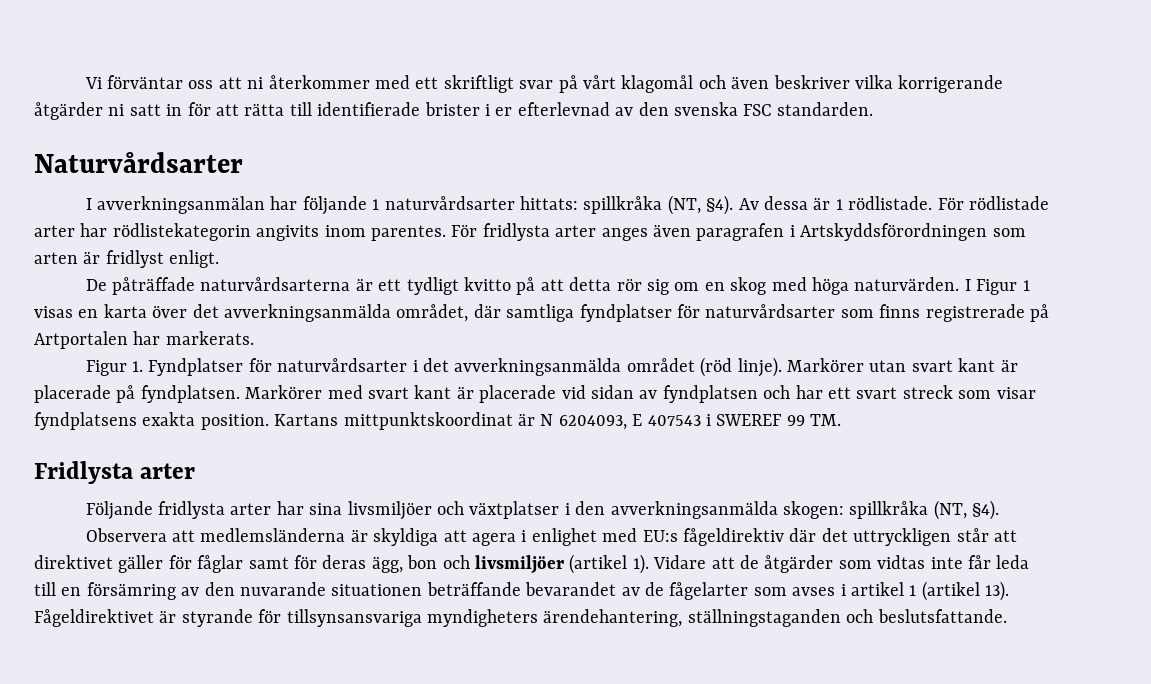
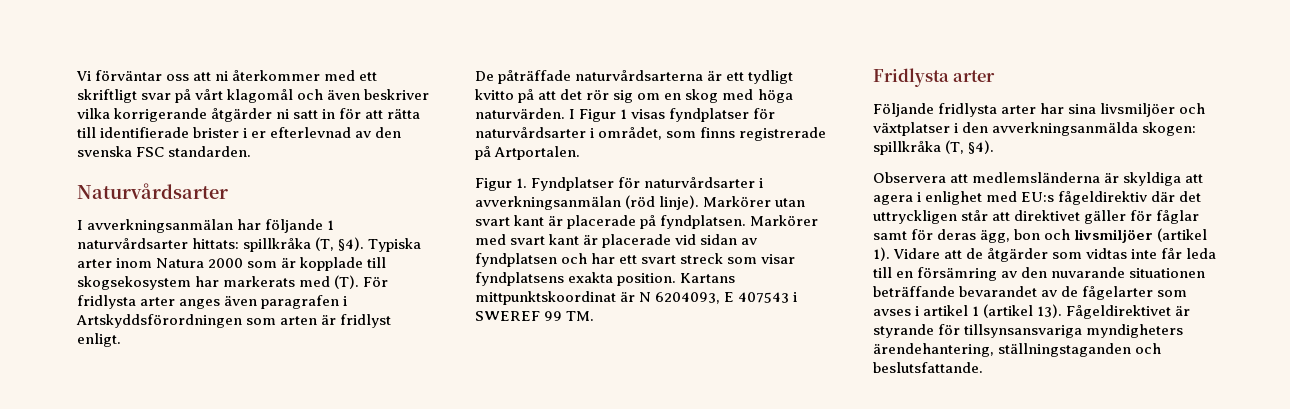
[667,195,1049,215] [34,223,446,241] (NT, §4). Av dessa är 1 rödlistade. För rödlistade arter har rödlistekategorin angivits inom parentes. -> [315,237,422,252] [77,257,387,271] [77,275,360,290] (T, §4). Typiska arter inom Natura 2000 som är kopplade till skogsekosystem har markerats med (T).
[569,277,612,291] detta -> [560,89,583,100] det
[78,304,575,322] en karta över det avverkningsanmälda området, där samtliga -> (666, 114) none
(836, 311) none -> [590,127,663,140] i området,
[34,331,254,349] Artportalen har markerats. -> [494,146,581,160] Artportalen.
[422,358,695,376] det avverkningsanmälda området -> [475,196,621,210] avverkningsanmälan
[933,500,967,520] (NT, -> [945,140,965,154] (T,

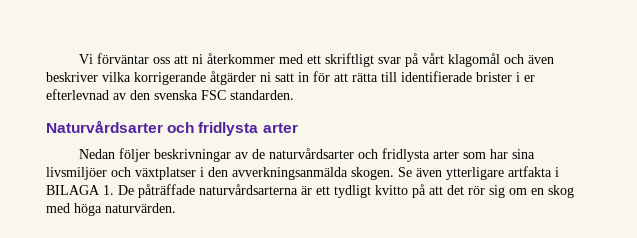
[77,219,335,233] [77,237,422,252] [77,257,387,271] [77,275,389,290] [77,295,348,309] [76,314,392,328] [77,333,121,347] // I avverkningsanmälan har följande 1 naturvårdsarter hittats: spillkråka (T, §4). Typiska arter inom Natura 2000 som är kopplade till skogsekosystem har markerats med (T). För fridlysta arter anges även paragrafen i Artskyddsförordningen som arten är fridlyst enligt. // -> [167,122,298,136] [78,148,535,162] [46,166,559,180] [46,185,114,195] och fridlysta arter // Nedan följer beskrivningar av de naturvårdsarter och fridlysta arter som har sina livsmiljöer och växtplatser i den avverkningsanmälda skogen. Se även ytterligare artfakta i BILAGA 1.
[569,108,776,122] [475,127,827,141] [475,146,581,160] [475,177,764,191] [475,195,806,210] [475,215,819,229] [475,234,759,248] [475,253,796,267] [475,272,736,286] [475,291,798,305] [475,311,595,321] [873,68,996,87] [873,103,1206,117] [873,122,1197,136] [873,140,995,155] [873,172,1204,186] [873,191,1202,205] [873,210,1200,224] [873,228,1208,243] [873,247,1217,262] [873,267,1206,281] [873,286,1188,300] [873,304,1191,319] [873,324,1184,338] [873,343,1162,357] [873,362,983,373] I Figur 1 visas fyndplatser för naturvårdsarter i området, som finns registrerade på Artportalen. // Figur 1. Fyndplatser för naturvårdsarter i avverkningsanmälan (röd linje). Markörer utan svart kant är placerade på fyndplatsen. Markörer med svart kant är placerade vid sidan av fyndplatsen och har ett svart streck som visar fyndplatsens exakta position. Kartans mittpunktskoordinat är N 6204093, E 407543 i SWEREF 99 TM. // Fridlysta arter // Följande fridlysta arter har sina livsmiljöer och växtplatser i den avverkningsanmälda skogen: spillkråka (T, §4). // Observera att medlemsländerna är skyldiga att agera i enlighet med EU:s fågeldirektiv där det uttryckligen står att direktivet gäller för fåglar samt för deras ägg, bon och livsmiljöer (artikel 1). Vidare att de åtgärder som vidtas inte får leda till en försämring av den nuvarande situationen beträffande bevarandet av de fågelarter som avses i artikel 1 (artikel 13). Fågeldirektivet är styrande för tillsynsansvariga myndigheters ärendehantering, ställningstaganden och beslutsfattande. -> (176, 208) none

